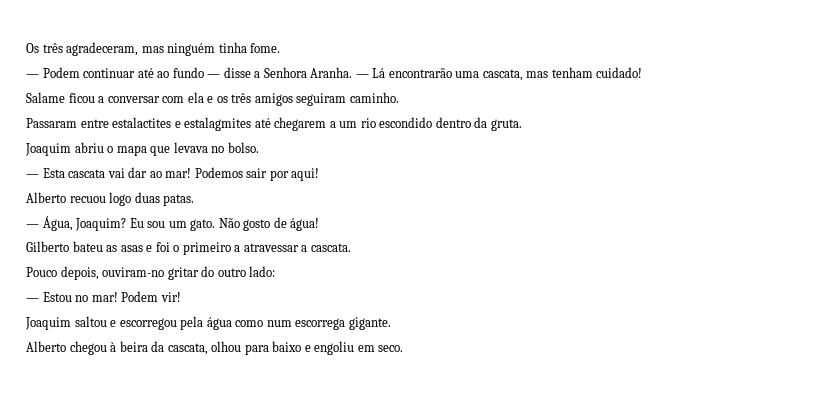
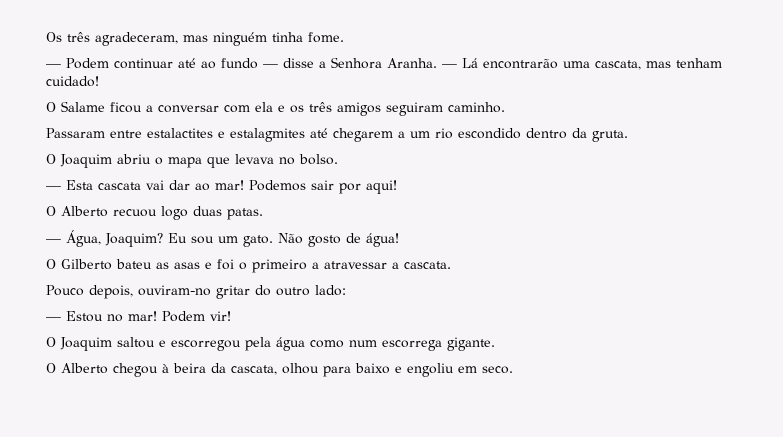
(643, 72) none -> [46,102,56,112] O
(522, 125) none -> [46,154,56,164] O
(320, 174) none -> [46,206,56,216] O
(320, 224) none -> [46,259,56,269] O
(181, 297) none -> [46,337,56,347] O
(391, 323) none -> [46,363,56,373] O

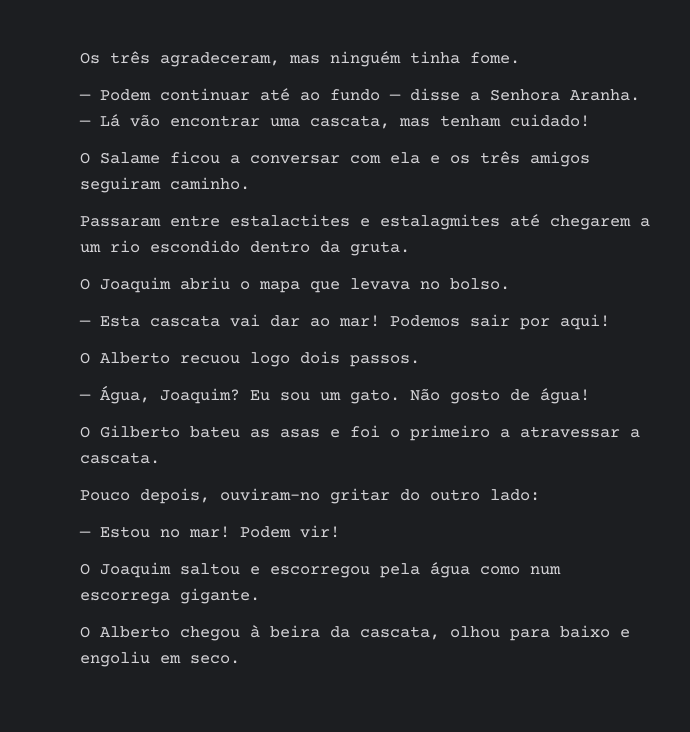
[483,59,558,69] encontrarão -> [130,114,260,127] vão encontrar
[193,206,263,220] duas patas. -> [300,351,420,367] dois passos.

